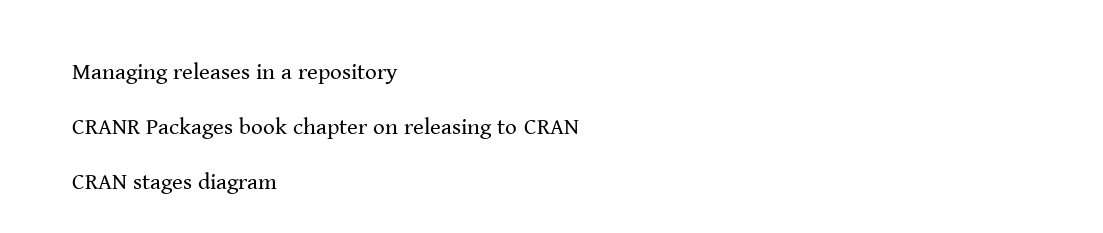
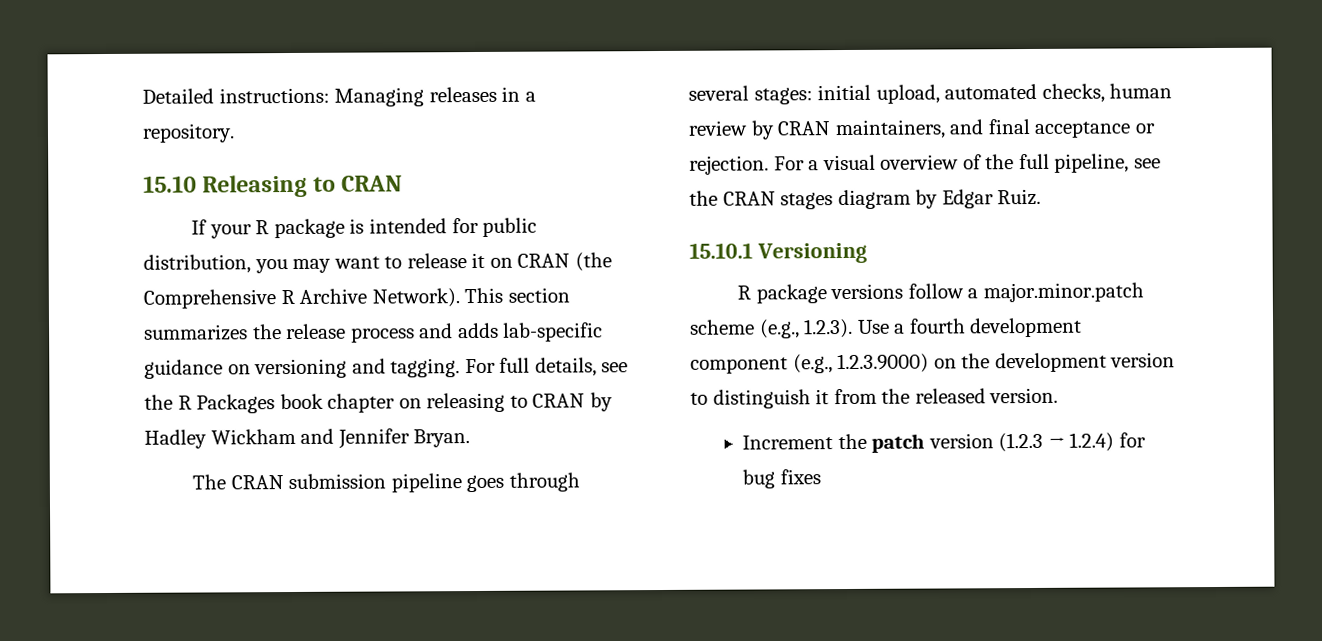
(72, 74) none -> [142,87,330,104] Detailed instructions:
[298,64,399,84] [72,120,141,134] repository // CRANR -> [142,123,235,143] [143,174,403,198] [191,217,538,239] [143,252,612,274] [143,287,570,309] [144,322,604,343] [144,357,629,379] [144,394,192,410] repository. // 15.10 Releasing to CRAN // If your R package is intended for public distribution, you may want to release it on CRAN (the Comprehensive R Archive Network). This section summarizes the release process and adds lab-specific guidance on versioning and tagging. For full details, see the R
[72,172,278,194] // CRAN stages diagram -> [589,392,613,412] [144,428,471,449] [192,472,580,493] [688,83,1173,105] [688,119,1155,140] [689,153,1161,175] [689,188,1042,210] [689,242,867,264] [737,282,1144,304] [689,317,1083,339] [690,352,1176,374] [690,387,1059,409] [742,432,1146,453] [742,469,821,489] by Hadley Wickham and Jennifer Bryan. // The CRAN submission pipeline goes through several stages: initial upload, automated checks, human review by CRAN maintainers, and final acceptance or rejection. For a visual overview of the full pipeline, see the CRAN stages diagram by Edgar Ruiz. // 15.10.1 Versioning // R package versions follow a major.minor.patch scheme (e.g., 1.2.3). Use a fourth development component (e.g., 1.2.3.9000) on the development version to distinguish it from the released version. // Increment the patch version (1.2.3 → 1.2.4) for bug fixes

